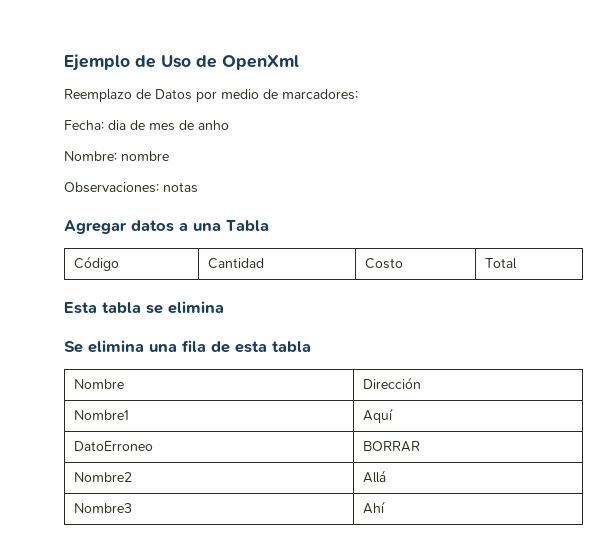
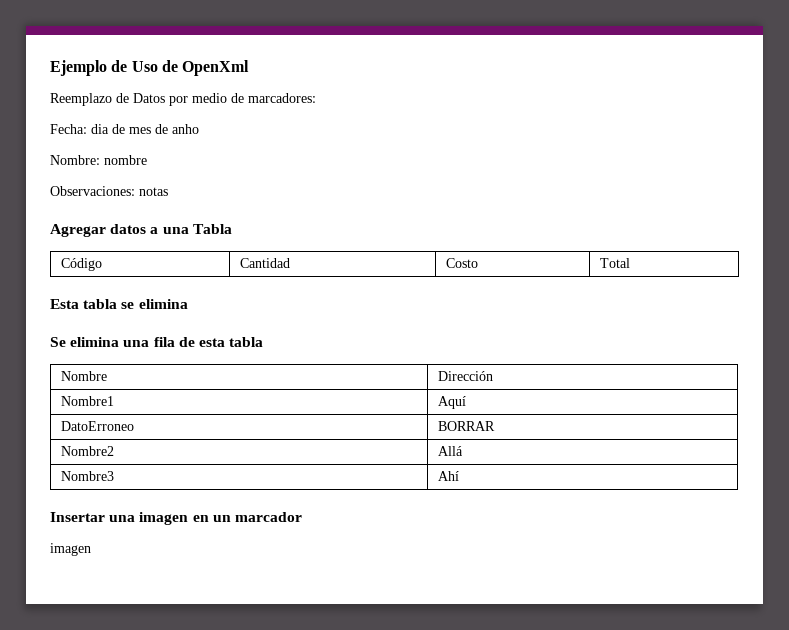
(386, 507) none -> [50,512,302,525] [50,543,91,556] // Insertar una imagen en un marcador // imagen

